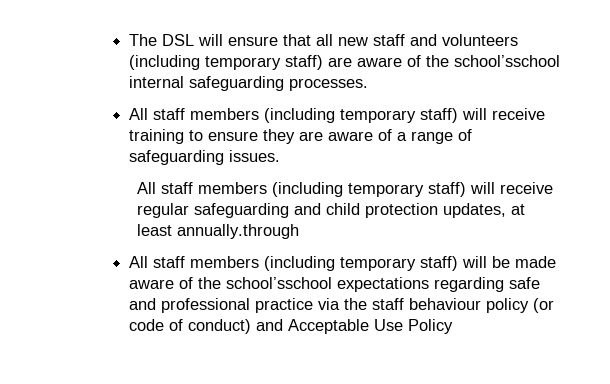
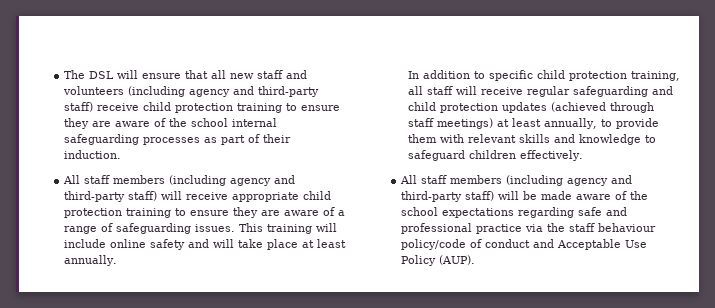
[204,55,323,70] temporary staff) -> [188,86,319,97] [63,102,340,113] [63,118,89,129] agency and third-party staff) receive child protection training to ensure they
[453,55,560,67] school’sschool -> [190,118,228,127] school
[288,78,368,91] [128,108,545,123] processes. // All staff members (including temporary staff) will receive -> [142,134,291,145] [63,150,121,159] [62,175,295,186] [63,191,331,202] [63,208,122,218] processes as part of their induction. // All staff members (including agency and third-party staff) will receive appropriate child protection
[136,182,466,197] // All staff members (including temporary staff) -> [238,223,337,234] [63,239,346,250] [63,255,117,266] [408,70,681,81] [408,86,454,95] This training will include online safety and will take place at least annually. // In addition to specific child protection training, all staff
[442,203,525,218] [136,224,299,239] [128,256,416,271] updates, at least annually.through // All staff members (including temporary -> [502,102,655,113] [408,118,660,129] [408,134,657,145] [408,150,584,161] [399,175,632,186] [400,191,462,202] updates (achieved through staff meetings) at least annually, to provide them with relevant skills and knowledge to safeguard children effectively. // All staff members (including agency and third-party
[225,277,332,289] school’sschool -> [400,207,438,216] school
[485,298,554,313] [128,319,251,334] policy (or code of conduct) -> [400,239,530,250] policy/code of conduct
(453, 326) none -> [438,255,475,265] (AUP).

